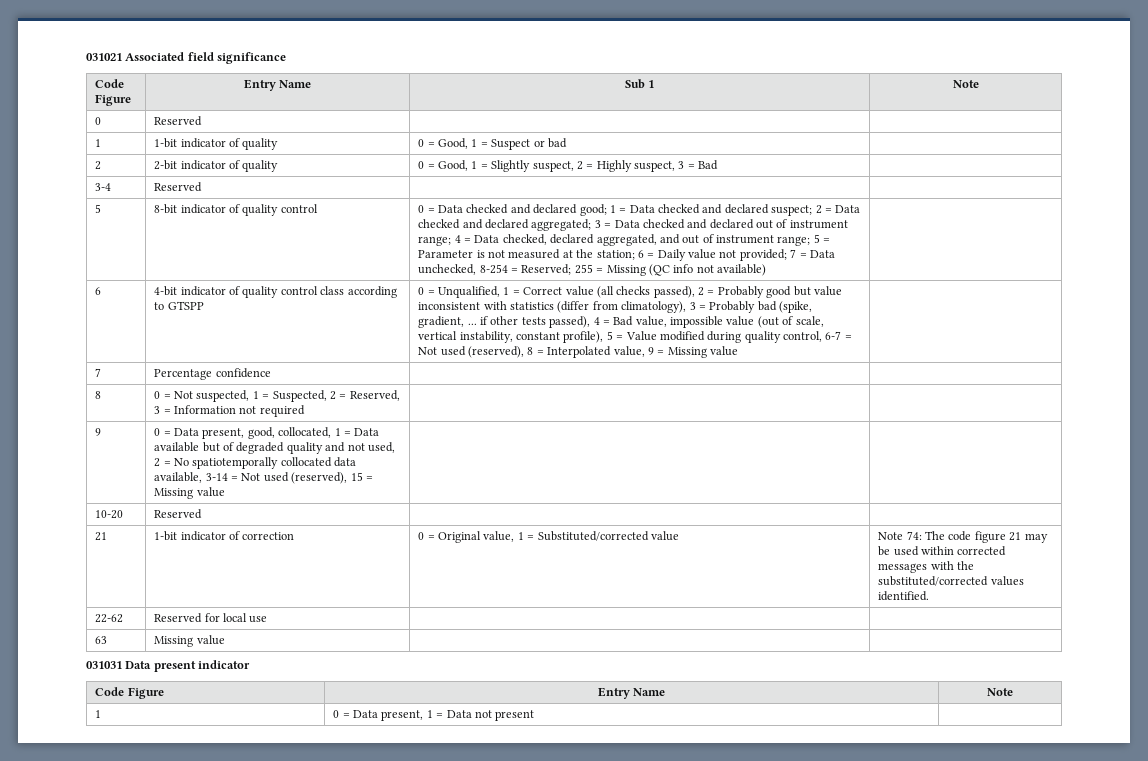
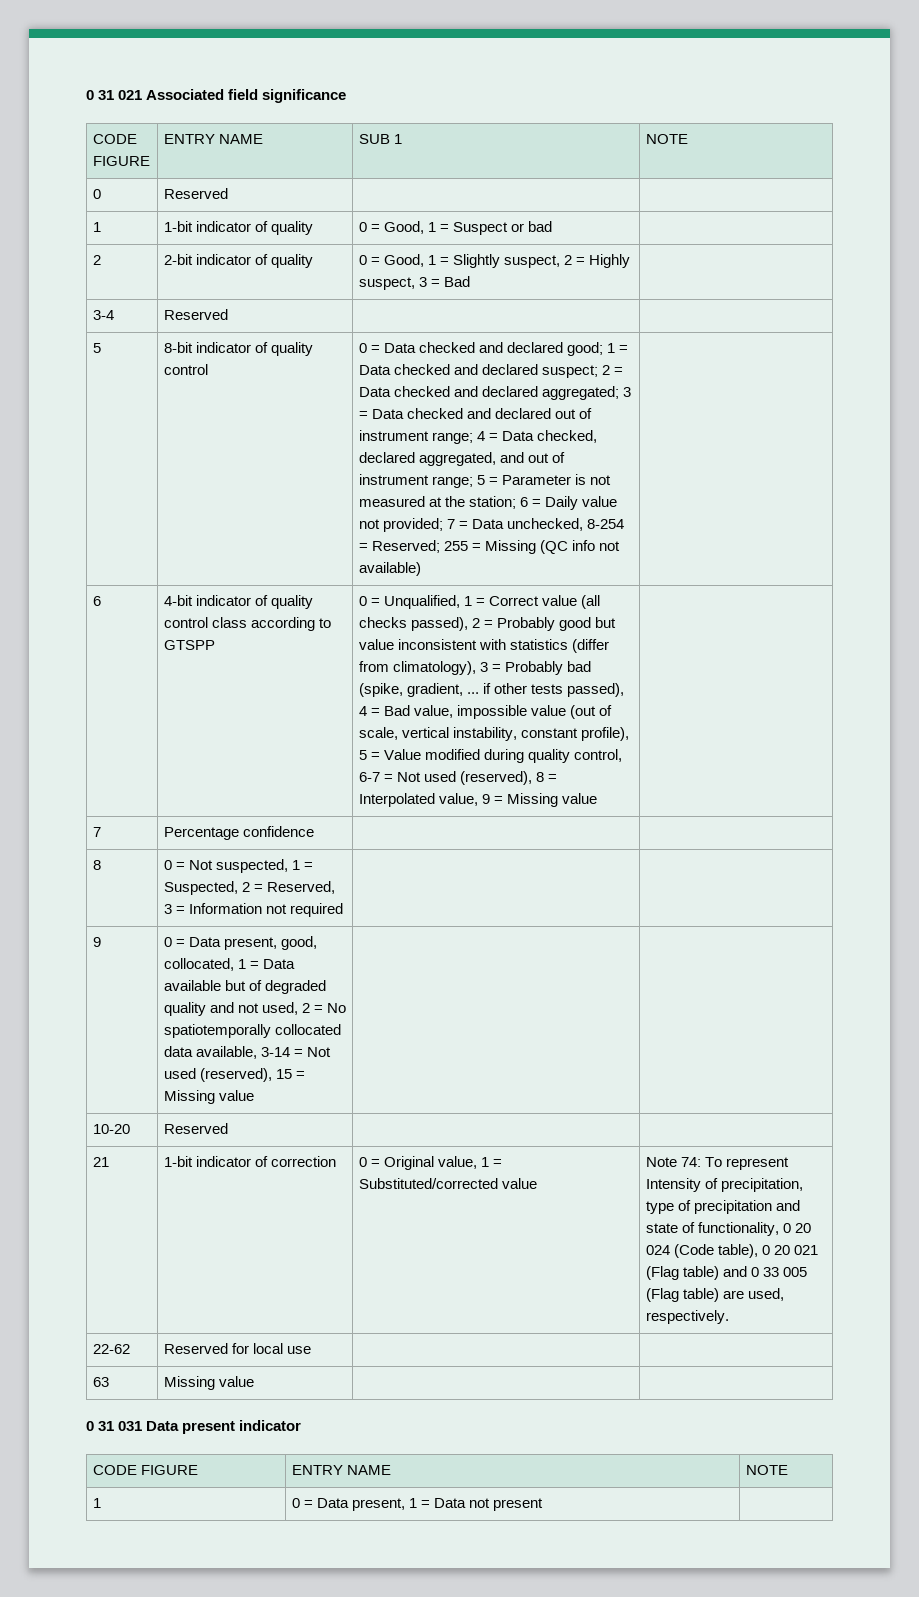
[86,53,122,61] 031021 -> [86,90,143,100] 0 31 021
[95,79,125,88] [95,94,132,106] [243,79,312,91] [624,79,655,89] [952,80,979,88] Code Figure | Entry Name | Sub 1 | Note -> [92,134,137,144] [92,156,150,166] [163,134,263,144] [358,134,402,144] [645,134,688,144] CODE FIGURE | ENTRY NAME | SUB 1 | NOTE
[925,531,1048,543] [878,546,1007,556] [878,561,975,573] [878,576,1024,586] [878,591,930,601] The code figure 21 may be used within corrected messages with the substituted/corrected values identified. -> [704,1157,789,1170] [645,1178,803,1192] [645,1200,800,1214] [645,1222,811,1236] [645,1244,818,1258] [645,1266,807,1280] [645,1288,784,1302] [645,1310,729,1324] To represent Intensity of precipitation, type of precipitation and state of functionality, 0 20 024 (Code table), 0 20 021 (Flag table) and 0 33 005 (Flag table) are used, respectively.
[86,661,122,669] 031031 -> [86,1421,143,1431] 0 31 031
[95,687,164,699] [597,687,666,699] [987,688,1013,696] Code Figure | Entry Name | Note -> [92,1465,198,1475] [291,1465,391,1475] [745,1465,788,1475] CODE FIGURE | ENTRY NAME | NOTE

